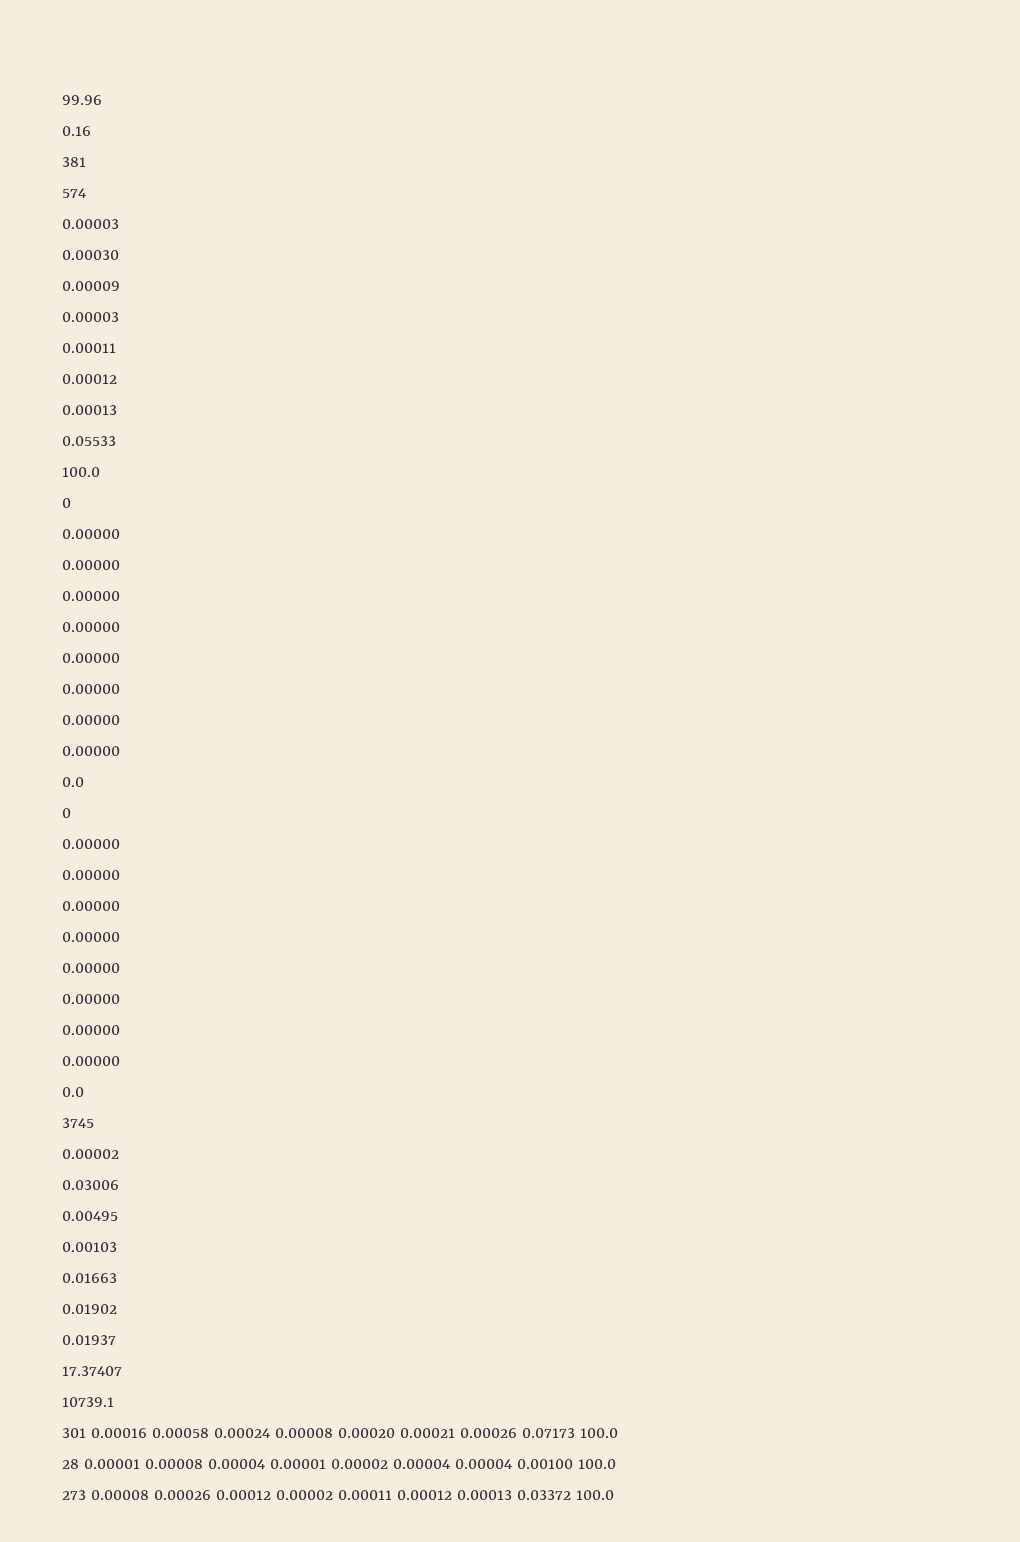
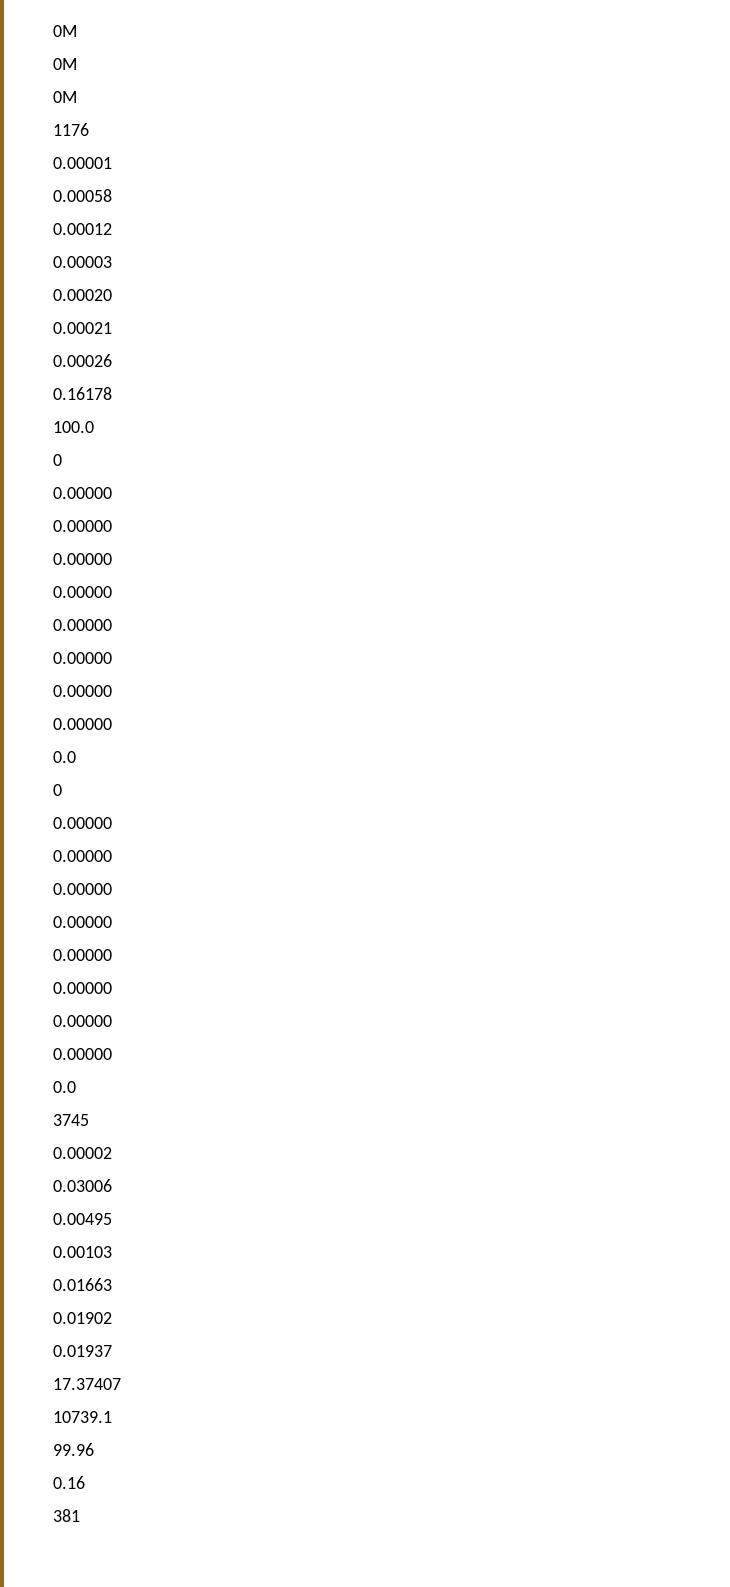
[62,95,102,105] [62,126,91,136] [62,157,86,167] [62,188,86,198] [62,219,119,229] [62,250,119,260] [62,281,120,291] [62,312,119,322] [62,343,116,353] [62,374,117,384] [62,405,117,415] [62,436,116,446] 99.96 // 0.16 // 381 // 574 // 0.00003 // 0.00030 // 0.00009 // 0.00003 // 0.00011 // 0.00012 // 0.00013 // 0.05533 -> [53,25,77,37] [53,58,77,70] [53,91,77,103] [53,123,89,136] [53,157,112,169] [53,189,112,202] [53,223,112,235] [53,256,112,268] [53,289,112,301] [53,322,112,334] [53,354,112,367] [53,387,112,400] 0M // 0M // 0M // 1176 // 0.00001 // 0.00058 // 0.00012 // 0.00003 // 0.00020 // 0.00021 // 0.00026 // 0.16178
[62,1428,618,1438] [62,1459,616,1469] [62,1490,614,1500] 301 0.00016 0.00058 0.00024 0.00008 0.00020 0.00021 0.00026 0.07173 100.0 // 28 0.00001 0.00008 0.00004 0.00001 0.00002 0.00004 0.00004 0.00100 100.0 // 273 0.00008 0.00026 0.00012 0.00002 0.00011 0.00012 0.00013 0.03372 100.0 -> [53,1443,94,1456] [53,1476,85,1489] [53,1509,80,1522] 99.96 // 0.16 // 381

